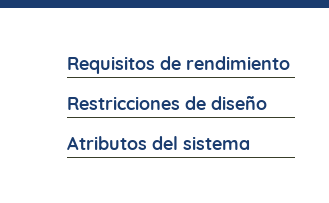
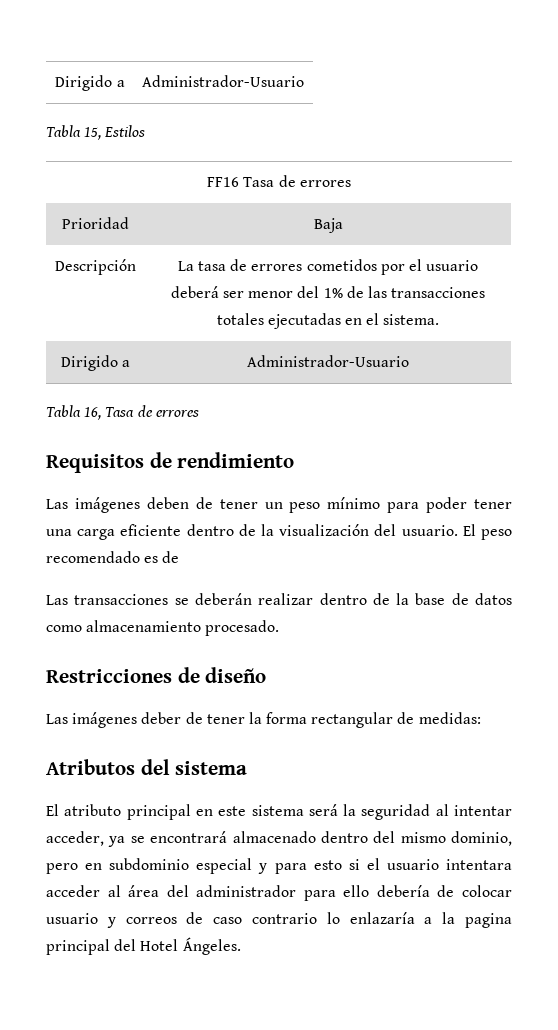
[67,56,290,74] [67,96,267,110] [67,136,250,150] Requisitos de rendimiento // Restricciones de diseño // Atributos del sistema -> [55,75,125,91] [142,75,304,87] [46,125,146,140] [207,175,351,187] [62,217,129,229] [313,218,343,233] [55,259,136,275] [177,259,479,275] [170,286,486,298] [216,313,440,329] [60,355,131,371] [247,355,409,367] [46,405,199,420] [46,452,295,473] [46,497,512,513] [46,524,512,540] [46,551,180,563] [46,593,513,605] [46,620,280,636] [46,667,267,683] [46,712,481,728] [46,759,248,775] [46,804,512,820] [46,831,512,847] [46,858,513,874] [46,885,512,901] [46,912,512,928] [46,937,241,955] Dirigido a | Administrador-Usuario // Tabla 15, Estilos // FF16 Tasa de errores // Prioridad | Baja // Descripción | La tasa de errores cometidos por el usuario deberá ser menor del 1% de las transacciones totales ejecutadas en el sistema. // Dirigido a | Administrador-Usuario // Tabla 16, Tasa de errores // Requisitos de rendimiento // Las imágenes deben de tener un peso mínimo para poder tener una carga eficiente dentro de la visualización del usuario. El peso recomendado es de // Las transacciones se deberán realizar dentro de la base de datos como almacenamiento procesado. // Restricciones de diseño // Las imágenes deber de tener la forma rectangular de medidas: // Atributos del sistema // El atributo principal en este sistema será la seguridad al intentar acceder, ya se encontrará almacenado dentro del mismo dominio, pero en subdominio especial y para esto si el usuario intentara acceder al área del administrador para ello debería de colocar usuario y correos de caso contrario lo enlazaría a la pagina principal del Hotel Ángeles.

